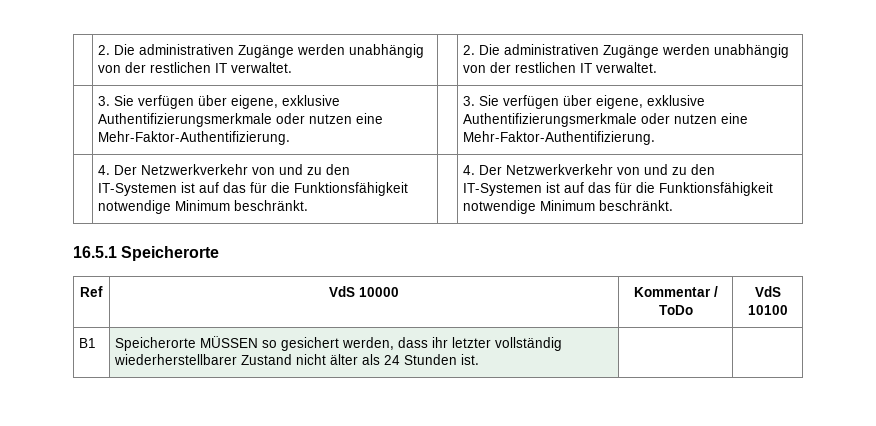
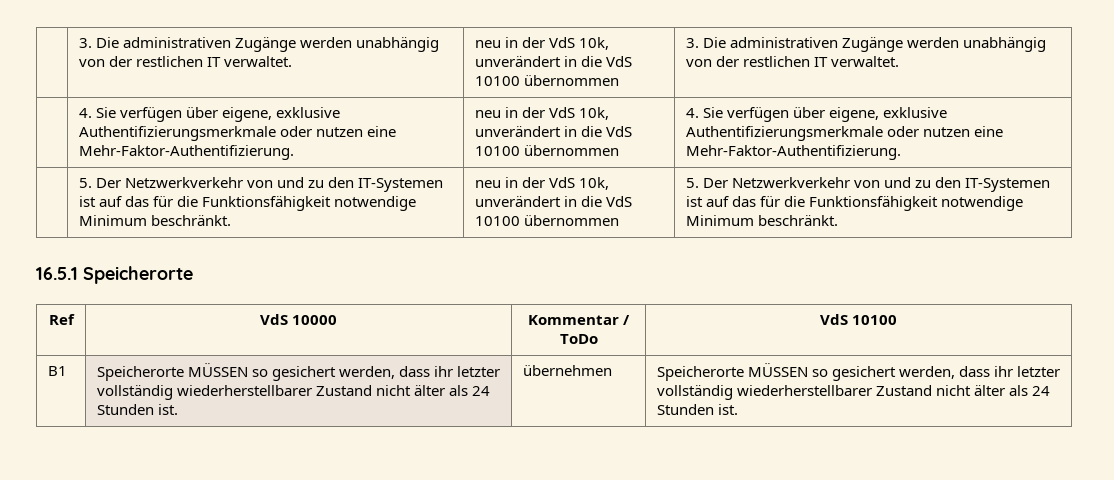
[98,45,111,55] | 2. -> [78,38,92,48] | 3.
[463,45,476,55] | 2. -> [474,37,609,50] [474,56,632,67] [474,75,619,86] [685,38,699,48] neu in der VdS 10k, unverändert in die VdS 10100 übernommen | 3.
[98,96,111,106] 3. -> [78,108,92,118] 4.
[463,96,476,106] | 3. -> [474,107,609,120] [474,126,632,137] [474,145,619,156] [685,108,699,118] neu in der VdS 10k, unverändert in die VdS 10100 übernommen | 4.
[98,165,111,175] 4. -> [78,178,92,188] 5.
[463,165,476,175] | 4. -> [474,177,609,190] [474,196,632,207] [474,215,619,226] [685,178,699,188] neu in der VdS 10k, unverändert in die VdS 10100 übernommen | 5.
(480, 359) | -> [522,365,612,376] [656,363,1061,381] [656,385,1051,400] [656,404,738,415] übernehmen | Speicherorte MÜSSEN so gesichert werden, dass ihr letzter vollständig wiederherstellbarer Zustand nicht älter als 24 Stunden ist.

